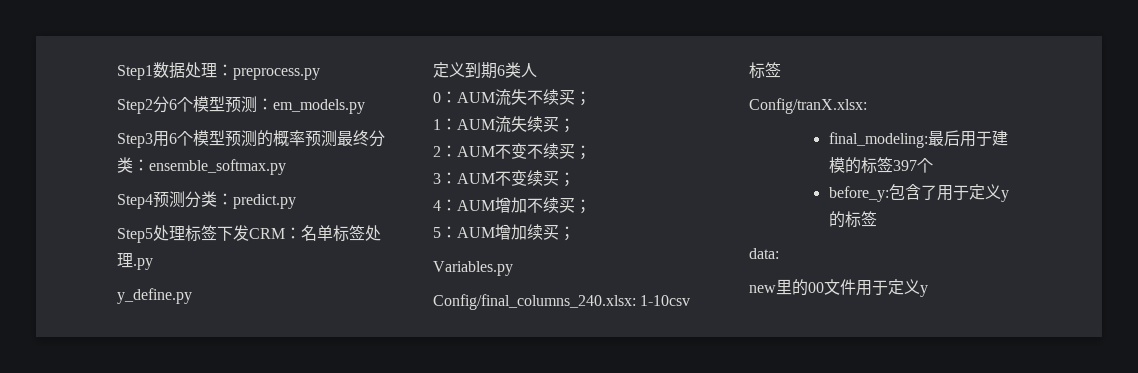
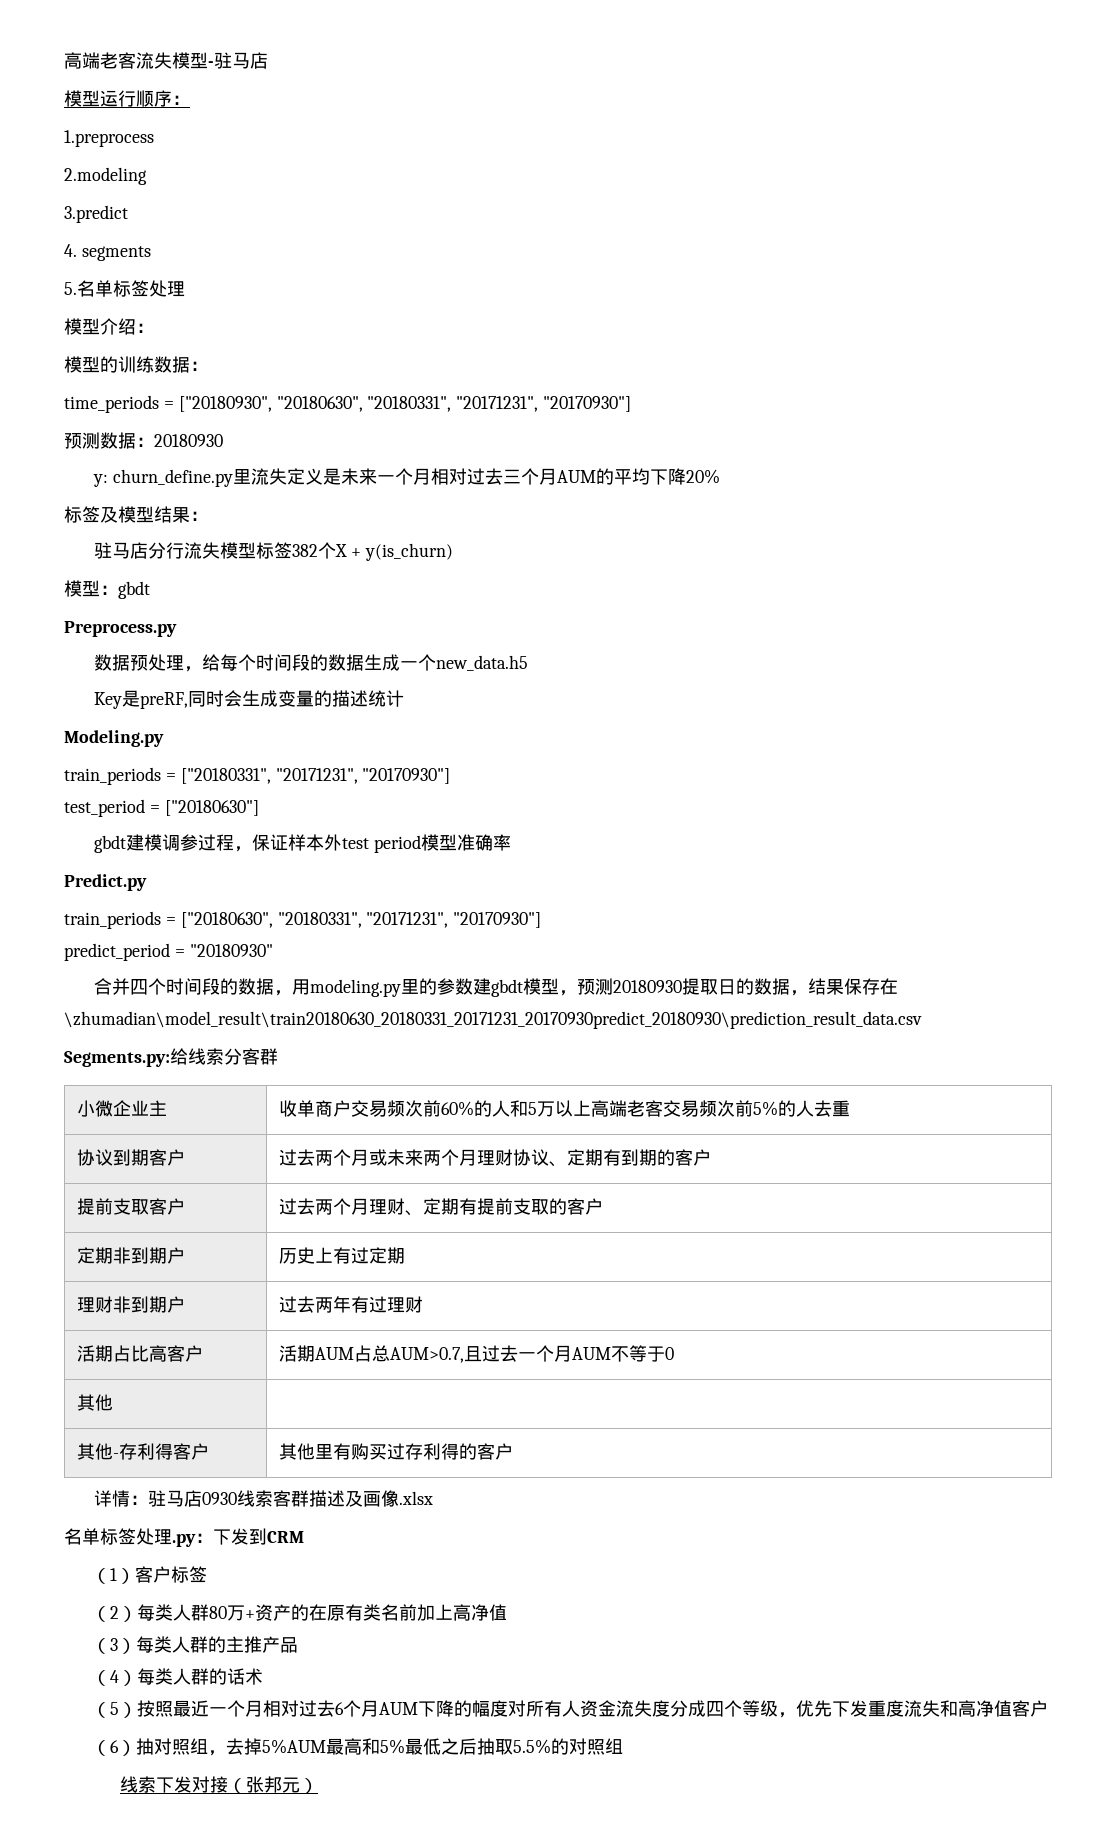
[117,62,320,80] [117,96,365,114] [117,130,385,148] [117,157,286,175] [117,191,296,209] [117,225,381,243] [117,253,153,270] [117,288,192,304] [433,62,537,79] [433,89,591,106] [433,116,575,133] [433,143,591,160] [433,170,575,187] [433,197,591,214] [433,224,575,241] [433,261,513,276] [433,294,691,310] [749,62,781,79] [749,98,867,114] [828,130,1008,148] [828,157,933,174] [828,184,1009,202] [828,211,877,228] [749,248,779,259] [749,279,928,297] Step1数据处理：preprocess.py // Step2分6个模型预测：em_models.py // Step3用6个模型预测的概率预测最终分类：ensemble_softmax.py // Step4预测分类：predict.py // Step5处理标签下发CRM：名单标签处理.py // y_define.py // 定义到期6类人 // 0：AUM流失不续买； // 1：AUM流失续买； // 2：AUM不变不续买； // 3：AUM不变续买； // 4：AUM增加不续买； // 5：AUM增加续买； // Variables.py // Config/final_columns_240.xlsx: 1-10csv标签 // Config/tranX.xlsx: // final_modeling:最后用于建模的标签397个 // before_y:包含了用于定义y的标签 // data: // new里的00文件用于定义y -> [64,52,268,69] [64,90,190,107] [64,130,154,147] [64,167,147,185] [64,205,128,223] [64,244,151,261] [64,280,185,297] [64,318,154,335] [64,356,208,373] [64,395,632,413] [64,432,223,449] [93,468,721,487] [64,506,208,523] [94,542,453,561] [64,580,150,599] [64,621,177,637] [94,654,529,672] [94,690,405,709] [64,730,164,747] [64,767,451,785] [64,799,259,817] [94,834,512,853] [64,874,147,891] [64,911,542,929] [64,943,273,961] [94,978,899,997] [64,1011,922,1029] [64,1048,278,1067] [77,1100,168,1117] [279,1100,851,1117] [77,1149,186,1166] [279,1149,712,1167] [77,1198,186,1215] [279,1198,604,1216] [77,1247,186,1264] [279,1247,406,1264] [77,1296,186,1313] [279,1296,424,1313] [77,1345,204,1362] [279,1345,675,1363] [77,1394,114,1411] [77,1443,210,1460] [279,1443,514,1460] [94,1490,434,1507] [64,1528,304,1547] [92,1566,208,1584] [92,1604,508,1622] [92,1636,299,1654] [92,1668,264,1686] [92,1700,1049,1718] [92,1738,624,1756] [120,1776,319,1794] 高端老客流失模型-驻马店 // 模型运行顺序： // 1.preprocess // 2.modeling // 3.predict // 4. segments // 5.名单标签处理 // 模型介绍： // 模型的训练数据： // time_periods = ["20180930", "20180630", "20180331", "20171231", "20170930"] // 预测数据：20180930 // y: churn_define.py里流失定义是未来一个月相对过去三个月AUM的平均下降20% // 标签及模型结果： // 驻马店分行流失模型标签382个X + y(is_churn) // 模型：gbdt // Preprocess.py // 数据预处理，给每个时间段的数据生成一个new_data.h5 // Key是preRF,同时会生成变量的描述统计 // Modeling.py // train_periods = ["20180331", "20171231", "20170930"] // test_period = ["20180630"] // gbdt建模调参过程，保证样本外test period模型准确率 // Predict.py // train_periods = ["20180630", "20180331", "20171231", "20170930"] // predict_period = "20180930" // 合并四个时间段的数据，用modeling.py里的参数建gbdt模型，预测20180930提取日的数据，结果保存在\zhumadian\model_result\train20180630_20180331_20171231_20170930predict_20180930\prediction_result_data.csv // Segments.py:给线索分客群 // 小微企业主 | 收单商户交易频次前60%的人和5万以上高端老客交易频次前5%的人去重 // 协议到期客户 | 过去两个月或未来两个月理财协议、定期有到期的客户 // 提前支取客户 | 过去两个月理财、定期有提前支取的客户 // 定期非到期户 | 历史上有过定期 // 理财非到期户 | 过去两年有过理财 // 活期占比高客户 | 活期AUM占总AUM>0.7,且过去一个月AUM不等于0 // 其他 | // 其他-存利得客户 | 其他里有购买过存利得的客户 // 详情：驻马店0930线索客群描述及画像.xlsx // 名单标签处理.py：下发到CRM // （1）客户标签 // （2）每类人群80万+资产的在原有类名前加上高净值 // （3）每类人群的主推产品 // （4）每类人群的话术 // （5）按照最近一个月相对过去6个月AUM下降的幅度对所有人资金流失度分成四个等级，优先下发重度流失和高净值客户 // （6）抽对照组，去掉5%AUM最高和5%最低之后抽取5.5%的对照组 // 线索下发对接（张邦元）

